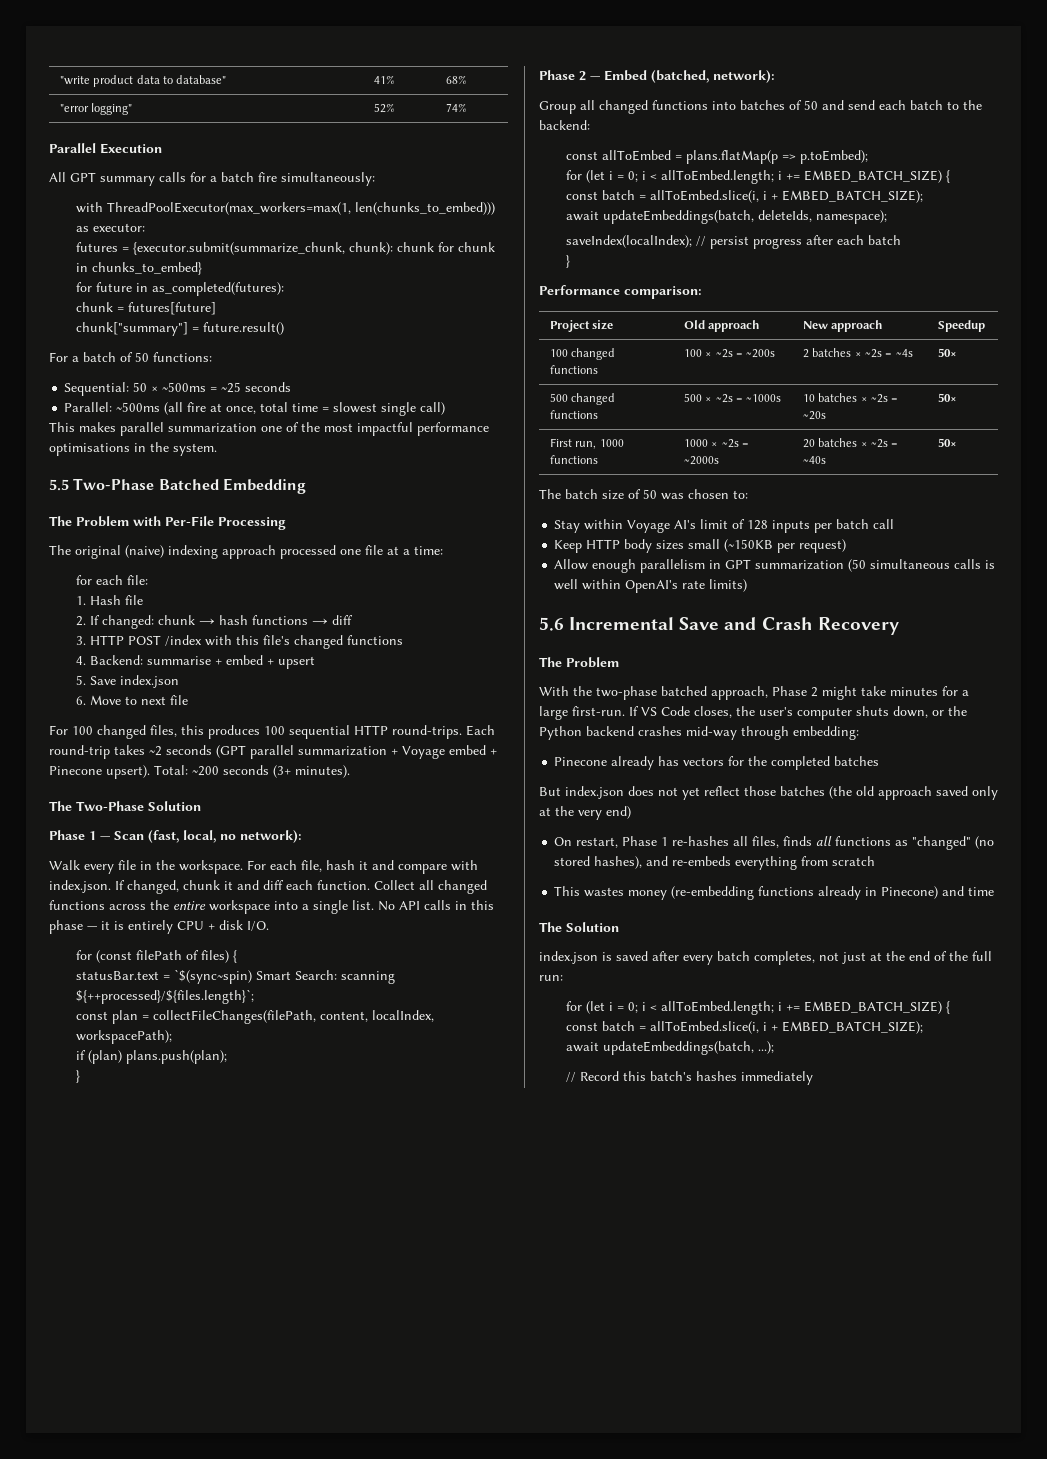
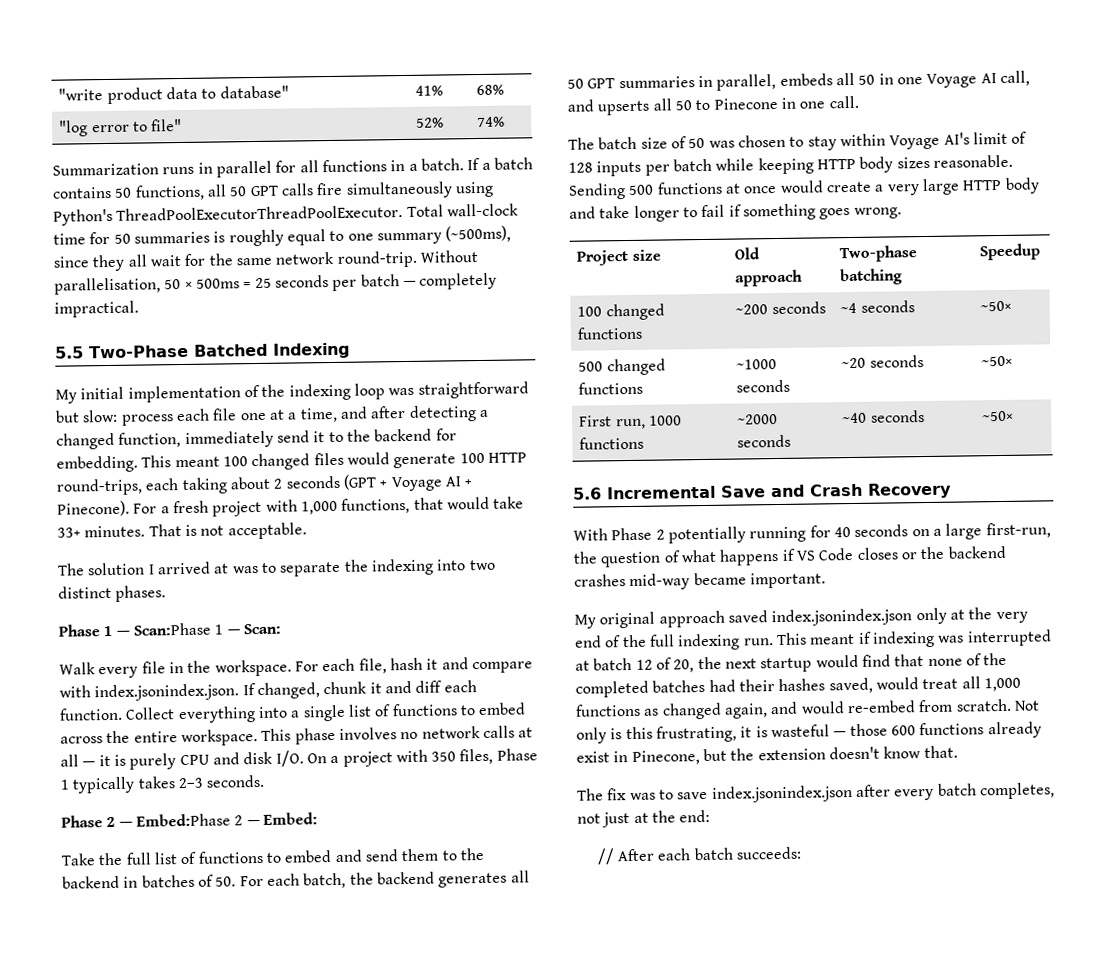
[59,103,133,115] [373,103,395,113] [445,103,467,112] [49,143,162,154] [49,172,375,186] [76,202,496,215] [76,223,146,232] [76,242,496,255] [76,262,203,275] [76,282,285,296] [76,302,217,315] [76,322,285,336] [49,352,212,362] [64,382,292,396] [64,402,446,416] [49,422,489,436] [49,442,217,456] [49,478,306,494] [49,516,286,530] [49,545,443,559] [76,575,149,585] [76,595,144,605] [76,615,354,629] [76,635,404,649] [76,655,316,669] [76,675,180,688] [76,695,189,705] [49,725,495,739] [49,745,497,759] [49,765,350,779] [49,801,201,811] [49,830,302,843] "error logging" | 52% | 74% // Parallel Execution // All GPT summary calls for a batch fire simultaneously: // with ThreadPoolExecutor(max_workers=max(1, len(chunks_to_embed))) as executor: // futures = {executor.submit(summarize_chunk, chunk): chunk for chunk in chunks_to_embed} // for future in as_completed(futures): // chunk = futures[future] // chunk["summary"] = future.result() // For a batch of 50 functions: // Sequential: 50 × ~500ms = ~25 seconds // Parallel: ~500ms (all fire at once, total time = slowest single call) // This makes parallel summarization one of the most impactful performance optimisations in the system. // 5.5 Two-Phase Batched Embedding // The Problem with Per-File Processing // The original (naive) indexing approach processed one file at a time: // for each file: // 1. Hash file // 2. If changed: chunk → hash functions → diff // 3. HTTP POST /index with this file's changed functions // 4. Backend: summarise + embed + upsert // 5. Save index.json // 6. Move to next file // For 100 changed files, this produces 100 sequential HTTP round-trips. Each round-trip takes ~2 seconds (GPT parallel summarization + Voyage embed + Pinecone upsert). Total: ~200 seconds (3+ minutes). // The Two-Phase Solution // Phase 1 — Scan (fast, local, no network): -> [59,118,183,137] [416,117,445,128] [477,116,506,128] [52,157,533,178] [52,181,494,201] [53,203,519,226] [53,225,512,247] [53,250,478,272] [54,272,498,295] [54,300,139,318] [55,342,350,359] [55,381,529,404] [55,405,489,426] [56,428,457,450] [56,452,527,473] [56,474,473,496] [57,496,525,517] [57,522,307,540] [57,558,496,577] [58,585,167,602] [58,622,281,637] "log error to file" | 52% | 74% // Summarization runs in parallel for all functions in a batch. If a batch contains 50 functions, all 50 GPT calls fire simultaneously using Python's ThreadPoolExecutorThreadPoolExecutor. Total wall-clock time for 50 summaries is roughly equal to one summary (~500ms), since they all wait for the same network round-trip. Without parallelisation, 50 × 500ms = 25 seconds per batch — completely impractical. // 5.5 Two-Phase Batched Indexing // My initial implementation of the indexing loop was straightforward but slow: process each file one at a time, and after detecting a changed function, immediately send it to the backend for embedding. This meant 100 changed files would generate 100 HTTP round-trips, each taking about 2 seconds (GPT + Voyage AI + Pinecone). For a fresh project with 1,000 functions, that would take 33+ minutes. That is not acceptable. // The solution I arrived at was to separate the indexing into two distinct phases. // Phase 1 — Scan:Phase 1 — Scan:
[49,880,111,893] index.json. -> [94,683,240,702] index.jsonindex.json.
[419,880,487,894] [49,900,494,914] [49,920,269,934] [76,950,238,963] [76,969,396,984] [76,989,255,1004] [76,1010,435,1024] [76,1030,173,1044] [76,1050,228,1064] [76,1070,81,1083] [539,70,775,83] [539,100,982,114] [539,120,590,130] [566,150,869,164] [566,170,951,184] [566,190,924,203] [566,210,888,224] [566,235,902,249] [566,255,571,268] [539,285,702,299] [549,320,614,332] [683,320,761,332] [802,320,884,332] [937,320,985,332] [549,348,616,360] [549,365,598,374] [683,349,776,358] [802,348,913,358] [937,348,957,357] [549,393,616,405] [549,410,598,419] [683,393,782,403] [802,393,899,403] [802,411,826,420] [937,393,957,402] [549,438,624,449] [549,455,598,464] [683,439,750,448] [683,456,719,465] [802,438,899,448] [802,456,826,464] [937,438,957,447] all changed functions across the entire workspace into a single list. No API calls in this phase — it is entirely CPU + disk I/O. // for (const filePath of files) { // statusBar.text = `$(sync~spin) Smart Search: scanning ${++processed}/${files.length}`; // const plan = collectFileChanges(filePath, content, localIndex, workspacePath); // if (plan) plans.push(plan); // } // Phase 2 — Embed (batched, network): // Group all changed functions into batches of 50 and send each batch to the backend: // const allToEmbed = plans.flatMap(p => p.toEmbed); // for (let i = 0; i < allToEmbed.length; i += EMBED_BATCH_SIZE) { // const batch = allToEmbed.slice(i, i + EMBED_BATCH_SIZE); // await updateEmbeddings(batch, deleteIds, namespace); // saveIndex(localIndex); // persist progress after each batch // } // Performance comparison: // Project size | Old approach | New approach | Speedup // 100 changed functions | 100 × ~2s = ~200s | 2 batches × ~2s = ~4s | 50× // 500 changed functions | 500 × ~2s = ~1000s | 10 batches × ~2s = ~20s | 50× // First run, 1000 functions | 1000 × ~2s = ~2000s | 20 batches × ~2s = ~40s | 50× -> [177,702,527,724] [60,725,534,747] [60,748,538,770] [60,774,266,794] [61,812,318,828] [61,847,485,866] [62,870,530,889] [567,70,1030,91] [567,95,859,116] everything into a single list of functions to embed across the entire workspace. This phase involves no network calls at all — it is purely CPU and disk I/O. On a project with 350 files, Phase 1 typically takes 2–3 seconds. // Phase 2 — Embed:Phase 2 — Embed: // Take the full list of functions to embed and send them to the backend in batches of 50. For each batch, the backend generates all 50 GPT summaries in parallel, embeds all 50 in one Voyage AI call, and upserts all 50 to Pinecone in one call.
[733,490,748,499] [554,520,581,533] to: // Stay -> [789,136,837,151] to stay
[873,519,895,529] [554,540,583,553] call // Keep -> [715,157,814,175] while keeping
[688,539,847,553] [554,559,996,573] [554,579,748,593] small (~150KB per request) // Allow enough parallelism in GPT summarization (50 simultaneous calls is well within OpenAI's rate limits) -> [932,154,1013,168] [568,177,1040,200] [569,203,902,222] [576,249,661,266] [734,247,761,260] [735,269,804,287] [839,245,919,263] [840,268,904,286] [979,243,1041,261] [577,303,665,321] [577,326,644,340] [735,301,826,315] [840,300,915,314] [980,300,1013,312] [578,358,666,376] [578,381,644,395] [736,359,778,370] [736,379,791,393] [841,355,924,369] [981,355,1014,367] [579,415,682,430] [579,436,645,450] [737,413,779,425] [737,434,792,448] [842,410,925,424] [982,410,1015,422] reasonable. Sending 500 functions at once would create a very large HTTP body and take longer to fail if something goes wrong. // Project size | Old approach | Two-phase batching | Speedup // 100 changed functions | ~200 seconds | ~4 seconds | ~50× // 500 changed functions | ~1000 seconds | ~20 seconds | ~50× // First run, 1000 functions | ~2000 seconds | ~40 seconds | ~50×
[539,657,619,668] // The Problem -> (952, 490) none
[573,686,969,700] [539,706,928,720] the two-phase batched approach, Phase 2 might take minutes for a large first-run. If VS Code closes, the user's computer shuts down, -> [611,522,1051,544] [573,547,899,568] Phase 2 potentially running for 40 seconds on a large first-run, the question of what happens if VS Code closes
[539,726,582,740] Python -> (946, 553) none
[741,726,859,740] [554,756,880,770] [539,786,874,800] through embedding: // Pinecone already has vectors for the completed batches // But index.json does not yet reflect those batches (the old -> [693,572,826,589] [574,611,656,629] became important. // My original
(968, 791) none -> [771,608,913,627] index.jsonindex.json
[606,806,631,819] [554,836,995,850] [554,856,876,870] [554,886,995,900] [539,922,619,932] [539,951,648,964] end) // On restart, Phase 1 re-hashes all files, finds all functions as "changed" (no stored hashes), and re-embeds everything from scratch // This wastes money (re-embedding functions already in Pinecone) and time // The Solution // index.json is saved -> [575,629,1052,651] [575,652,1008,673] [575,676,1021,698] [575,698,1040,720] [576,721,1042,744] [576,745,958,765] [577,785,853,803] end of the full indexing run. This meant if indexing was interrupted at batch 12 of 20, the next startup would find that none of the completed batches had their hashes saved, would treat all 1,000 functions as changed again, and would re-embed from scratch. Not only is this frustrating, it is wasteful — those 600 functions already exist in Pinecone, but the extension doesn't know that. // The fix was to save index.jsonindex.json
[909,951,992,961] [539,975,563,981] [566,1001,951,1015] [566,1021,924,1034] [566,1041,775,1055] [566,1071,814,1085] end of the full run: // for (let i = 0; i < allToEmbed.length; i += EMBED_BATCH_SIZE) { // const batch = allToEmbed.slice(i, i + EMBED_BATCH_SIZE); // await updateEmbeddings(batch, ...); // // Record this batch's hashes immediately -> [679,809,711,823] [596,846,802,865] end: // // After each batch succeeds:

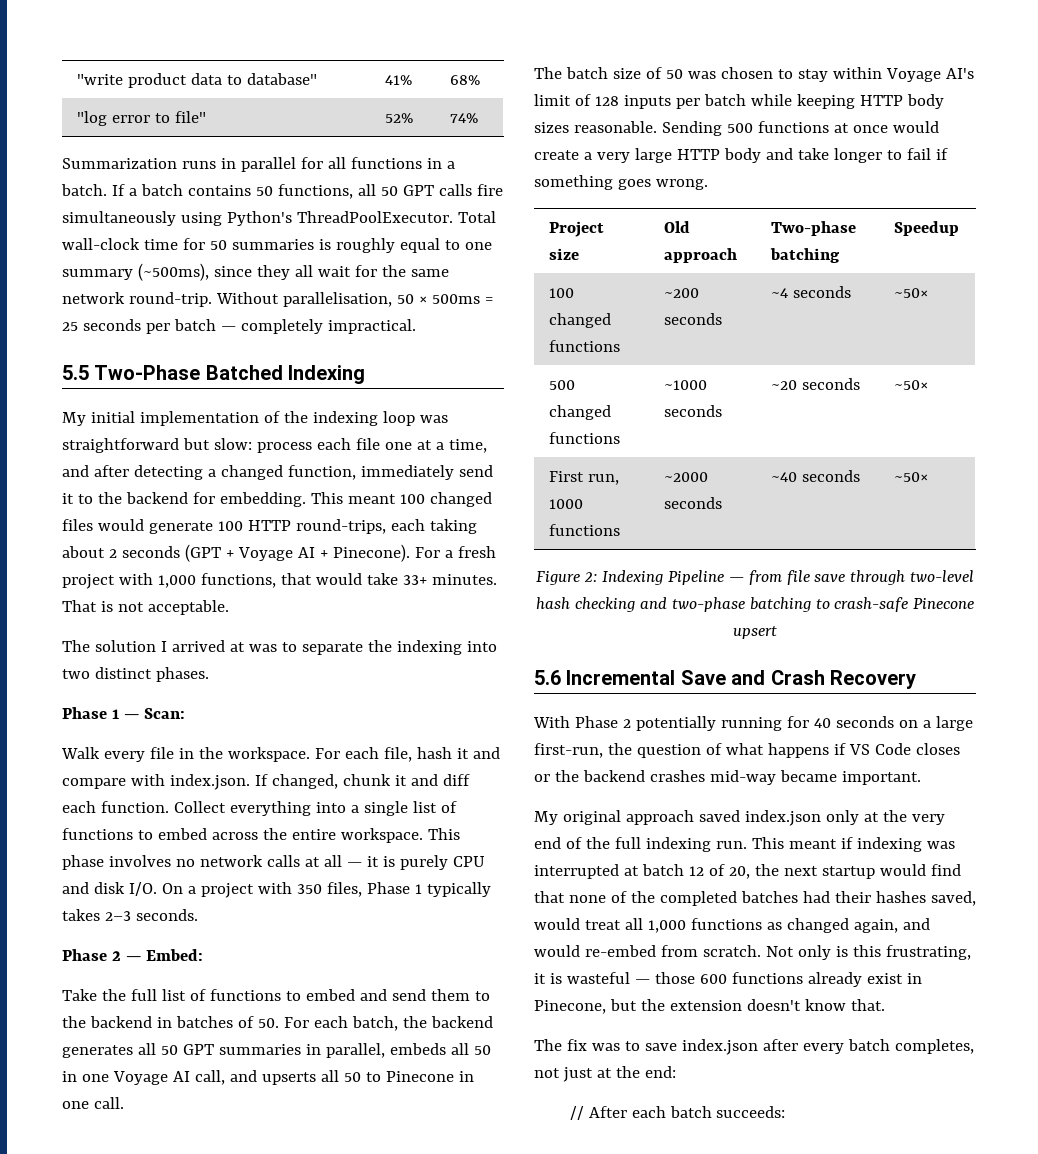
[116,205,404,221] ThreadPoolExecutorThreadPoolExecutor. -> [296,211,453,223] ThreadPoolExecutor.
[132,622,240,636] Scan:Phase 1 — -> (139, 716) none
[94,683,240,702] index.jsonindex.json. -> [169,774,250,790] index.json.
[135,813,260,827] Embed:Phase 2 — -> (141, 958) none
(1015, 416) none -> [535,570,975,585] [535,597,975,612] [733,626,777,639] // Figure 2: Indexing Pipeline — from file save through two-level hash checking and two-phase batching to crash-safe Pinecone upsert
[771,608,913,627] index.jsonindex.json -> [744,810,821,826] index.json
[711,785,853,803] index.jsonindex.json -> [681,1039,758,1055] index.json

